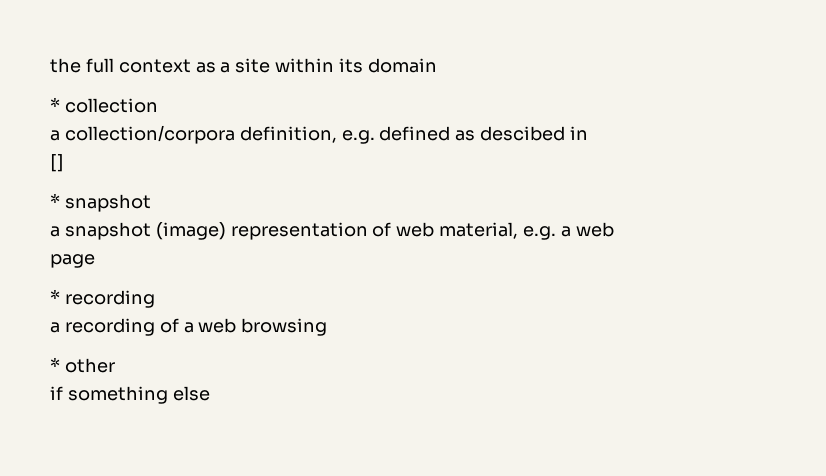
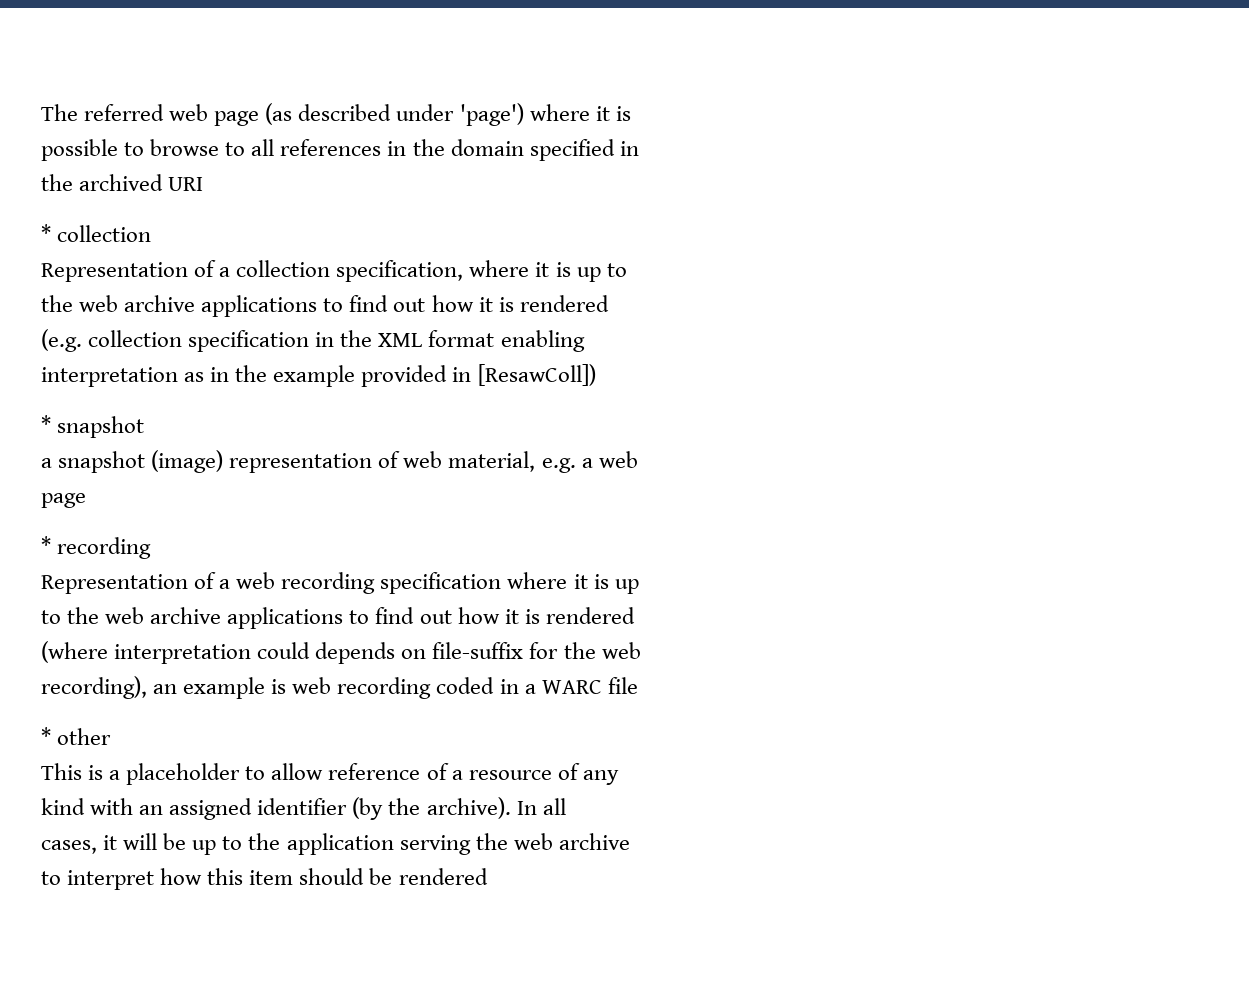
[50,58,437,73] [50,97,158,113] [50,125,589,144] [50,154,64,172] the full context as a site within its domain // * collection // a collection/corpora definition, e.g. defined as descibed in // [] -> [41,103,631,126] [41,139,639,161] [41,174,204,191] [41,224,152,242] [41,260,627,282] [41,295,609,317] [41,329,585,352] [41,364,596,387] The referred web page (as described under 'page') where it is // possible to browse to all references in the domain specified in // the archived URI // * collection // Representation of a collection specification, where it is up to // the web archive applications to find out how it is rendered // (e.g. collection specification in the XML format enabling // interpretation as in the example provided in [ResawColl])
[50,318,155,336] a recording -> [41,574,188,594] Representation
[241,318,328,336] [50,357,115,373] [50,386,210,404] browsing // * other // if something else -> [281,572,639,594] [41,607,635,629] [41,641,641,664] [41,676,638,699] [41,727,112,745] [41,763,619,785] [41,797,566,820] [41,833,630,855] [41,868,488,890] recording specification where it is up // to the web archive applications to find out how it is rendered // (where interpretation could depends on file-suffix for the web // recording), an example is web recording coded in a WARC file // * other // This is a placeholder to allow reference of a resource of any // kind with an assigned identifier (by the archive). In all // cases, it will be up to the application serving the web archive // to interpret how this item should be rendered

